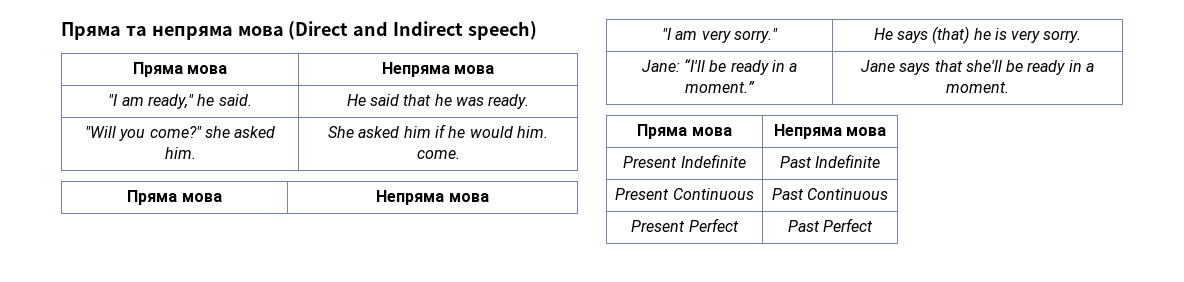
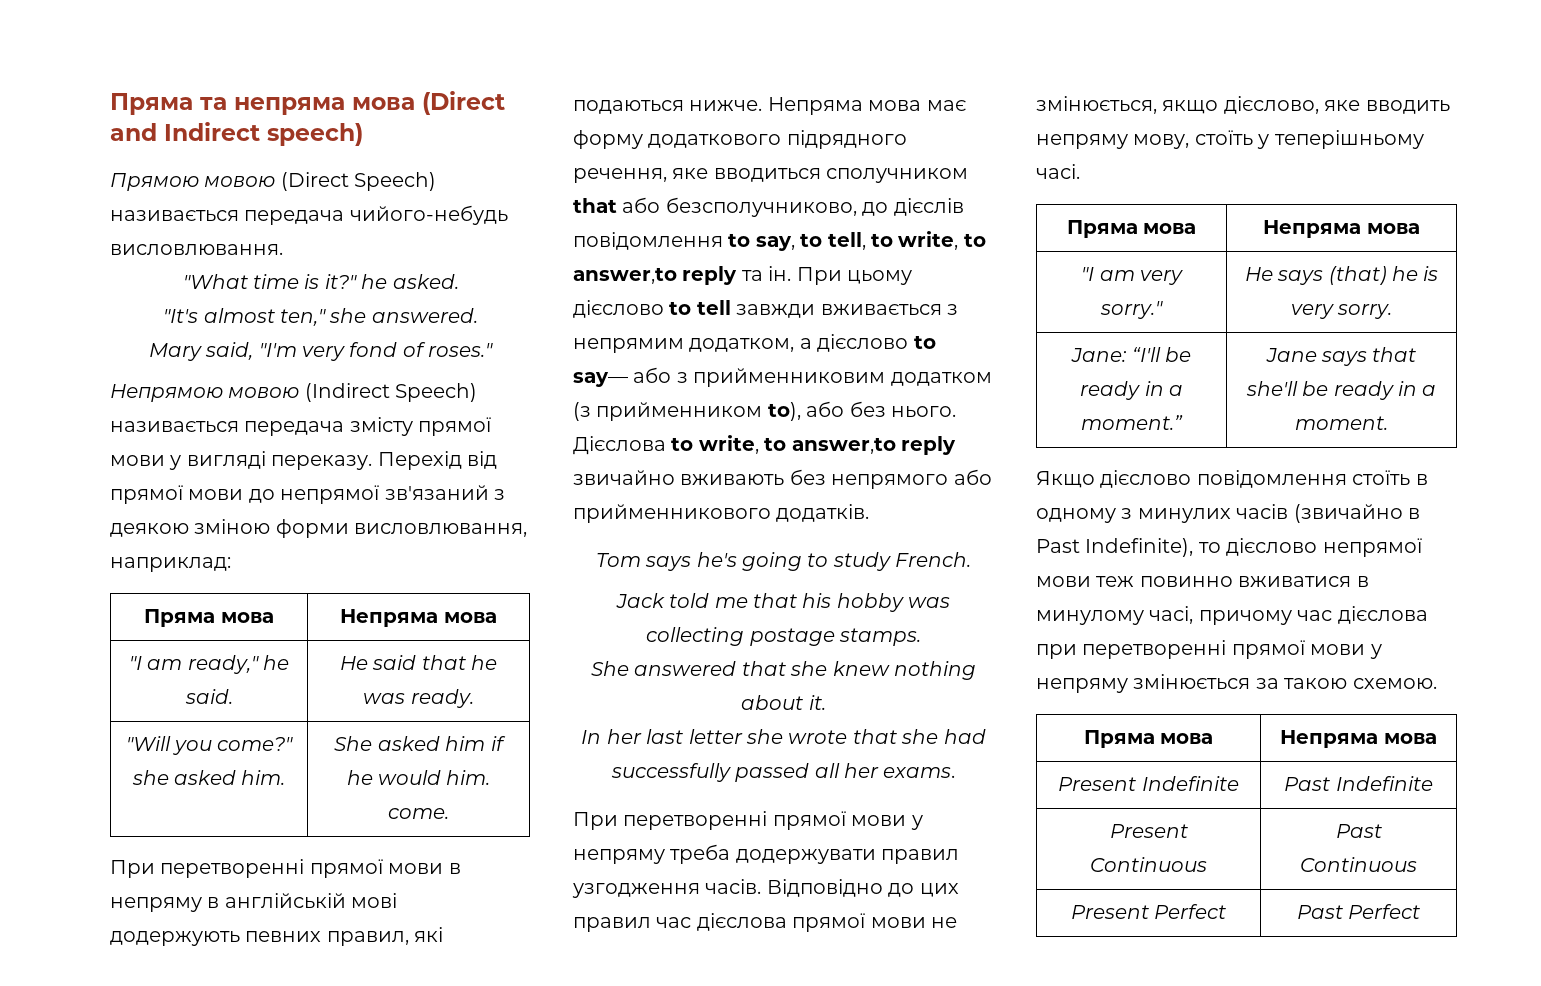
(538, 30) none -> [110,172,437,191] [110,205,508,225] [110,244,283,255] [182,274,459,289] [163,308,478,326] [148,342,494,361] [110,383,478,402] [110,417,492,436] [110,451,497,470] [110,485,505,504] [110,519,528,538] [110,557,231,572] // Прямою мовою (Direct Speech) називається передача чийого-небудь висловлювання. // "What time is it?" he asked. // "It's almost ten," she answered. // Mary said, "I'm very fond of roses." // Непрямою мовою (Indirect Speech) називається передача змісту прямої мови у вигляді переказу. Перехід від прямої мови до непрямої зв'язаний з деякою зміною форми висловлювання, наприклад:
(460, 154) none -> [110,859,461,878] [110,893,398,912] [110,927,444,946] [573,97,966,115] [573,130,907,149] [573,168,969,183] [573,197,964,217] [573,231,986,251] [573,266,912,285] [573,300,958,318] [573,334,936,353] [573,367,992,387] [573,401,956,421] [573,435,956,455] [573,469,992,489] [573,504,870,523] [595,552,972,571] [615,593,951,612] [646,627,921,646] [591,661,976,680] [741,695,826,710] [581,729,986,744] [610,763,956,782] [573,811,923,830] [573,844,960,864] [572,879,959,898] [573,913,957,932] [1036,96,1450,114] [1036,130,1424,149] [1036,164,1080,179] // При перетворенні прямої мови в непряму в англійській мові додержують певних правил, які подаються нижче. Непряма мова має форму додаткового підрядного речення, яке вводиться сполучником that або безсполучниково, до дієслів повідомлення to say, to tell, to write, to answer,to reply та ін. При цьому дієслово to tell завжди вживається з непрямим додатком, а дієслово to say— або з прийменниковим додатком (з прийменником to), або без нього. Дієслова to write, to answer,to reply звичайно вживають без непрямого або прийменникового додатків. // Tom says he's going to study French. // Jack told me that his hobby was collecting postage stamps. // She answered that she knew nothing about it. // In her last letter she wrote that she had successfully passed all her exams. // При перетворенні прямої мови у непряму треба додержувати правил узгодження часів. Відповідно до цих правил час дієслова прямої мови не змінюється, якщо дієслово, яке вводить непряму мову, стоїть у теперішньому часі.
(1009, 87) none -> [1036,470,1428,488] [1036,504,1420,523] [1036,538,1422,557] [1036,576,1369,587] [1036,606,1428,625] [1036,640,1382,659] [1036,674,1437,693] // Якщо дієслово повідомлення стоїть в одному з минулих часів (звичайно в Past Indefinite), то дієслово непрямої мови теж повинно вживатися в минулому часі, причому час дієслова при перетворенні прямої мови у непряму змінюється за такою схемою.

